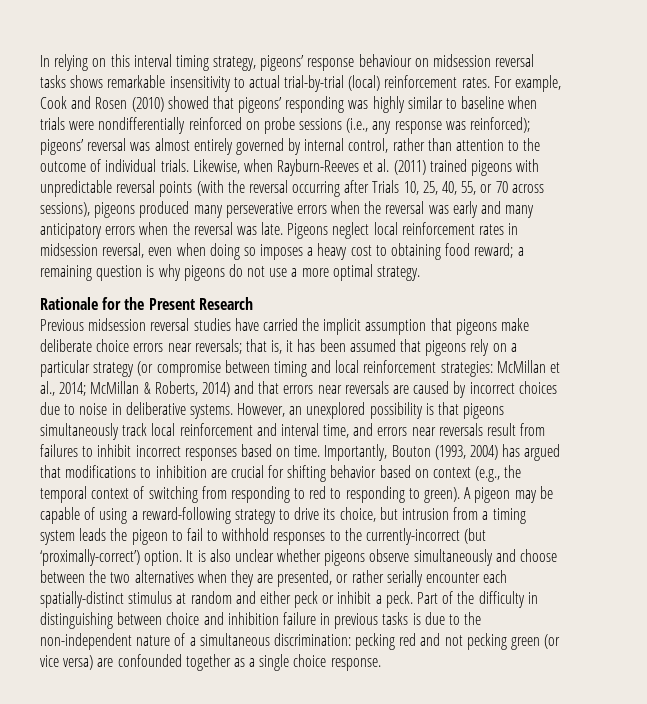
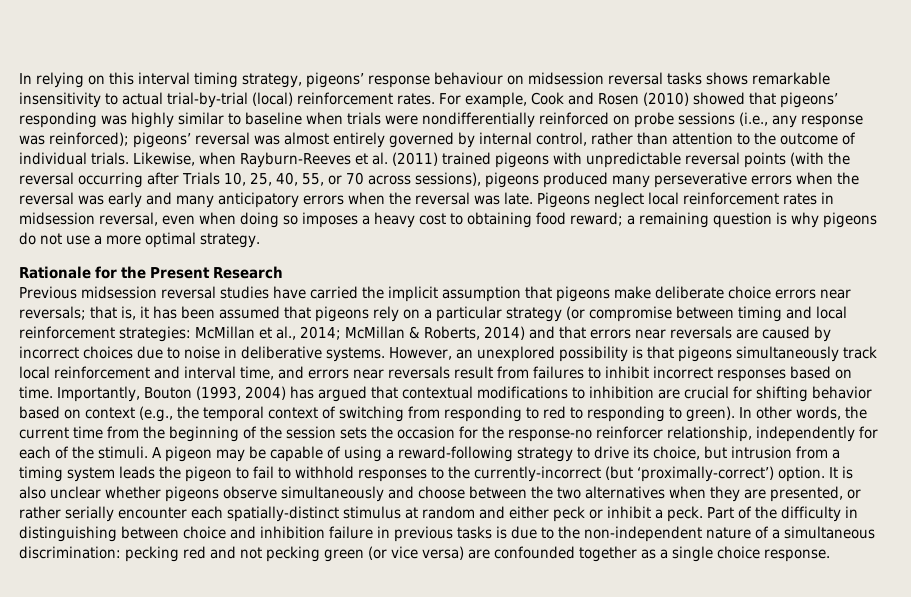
(61, 471) none -> [402,386,473,399] contextual
(461, 495) none -> [739,406,867,420] [19,426,878,442] [19,446,148,459] In other words, the current time from the beginning of the session sets the occasion for the response-no reinforcer relationship, independently for each of the stimuli.

